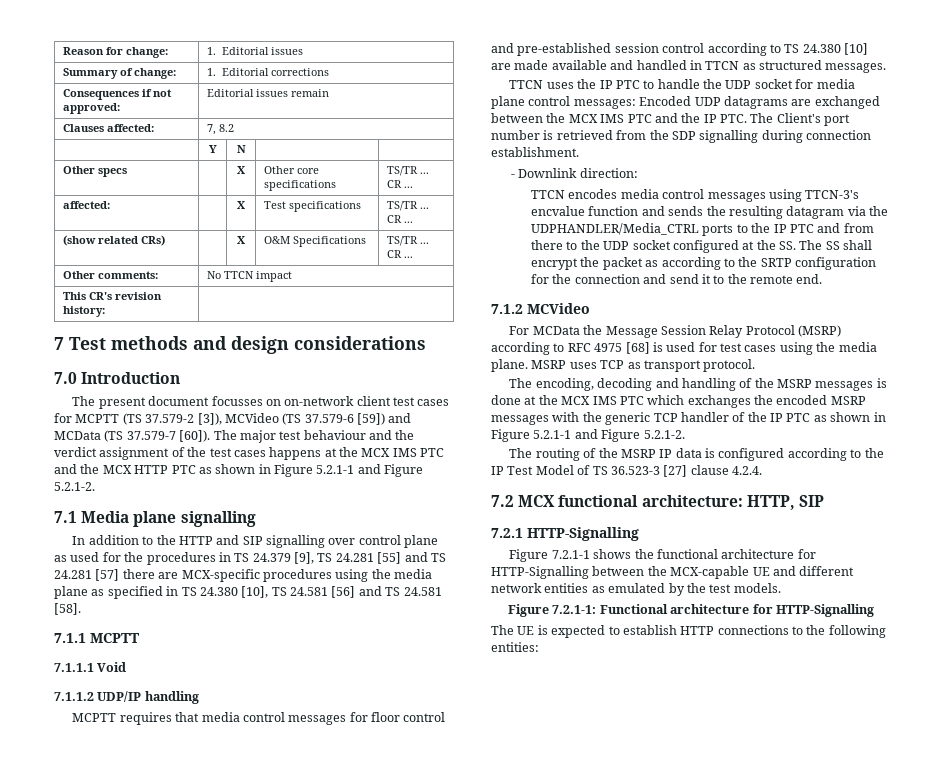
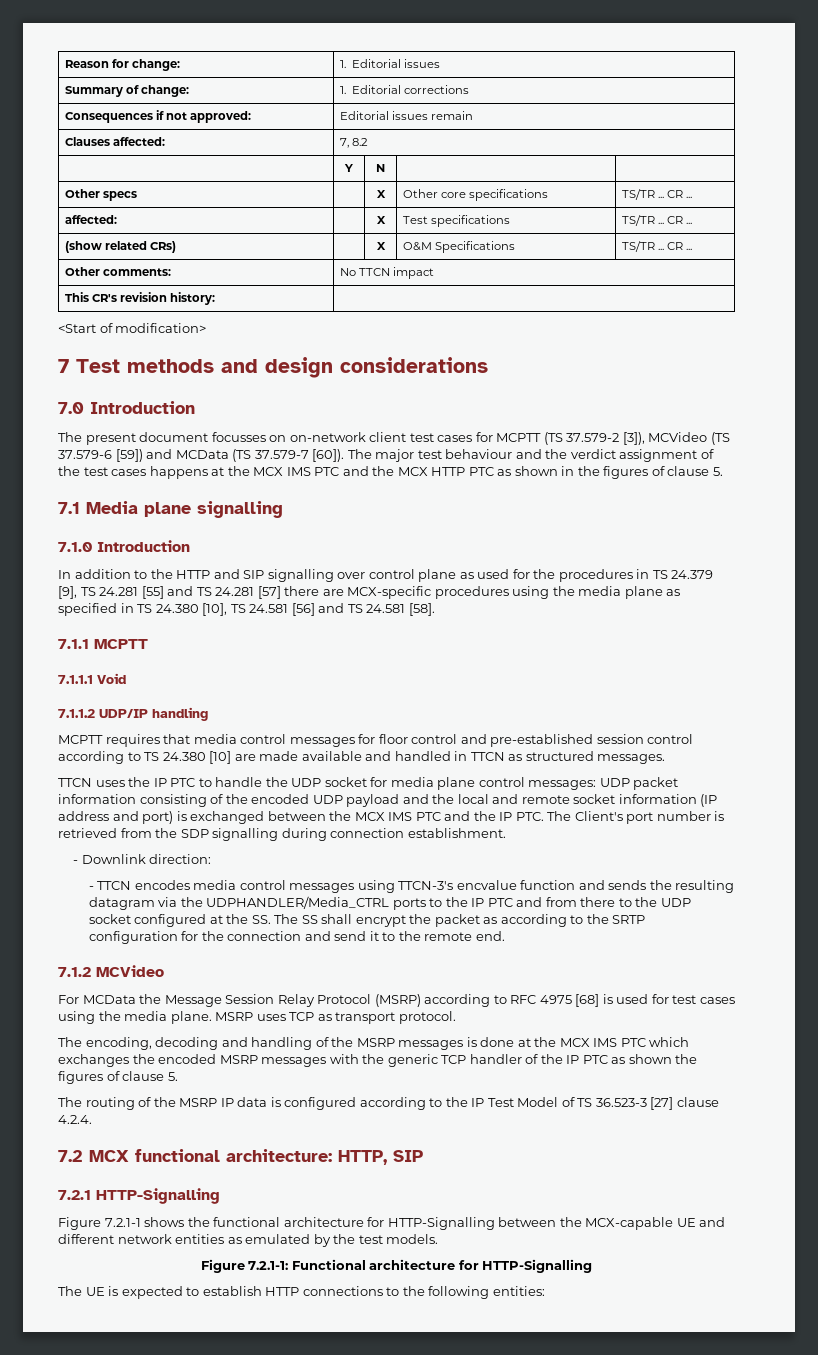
(106, 311) none -> [58,323,207,333] // <Start of modification>
[274,464,424,477] [54,482,95,491] Figure 5.2.1-1 and Figure 5.2.1-2. -> [577,466,723,479] the figures of clause 5.
(256, 519) none -> [58,540,190,552] // 7.1.0 Introduction
[639,96,812,109] Encoded UDP datagrams are -> [599,777,679,790] [58,794,718,807] [58,811,187,824] UDP packet information consisting of the encoded UDP payload and the local and remote socket information (IP address and port) is
(638, 173) none -> [88,886,94,890] -
[873,412,886,422] [491,429,685,442] in Figure 5.2.1-1 and Figure 5.2.1-2. -> [675,1054,698,1064] [58,1071,178,1084] the figures of clause 5.

